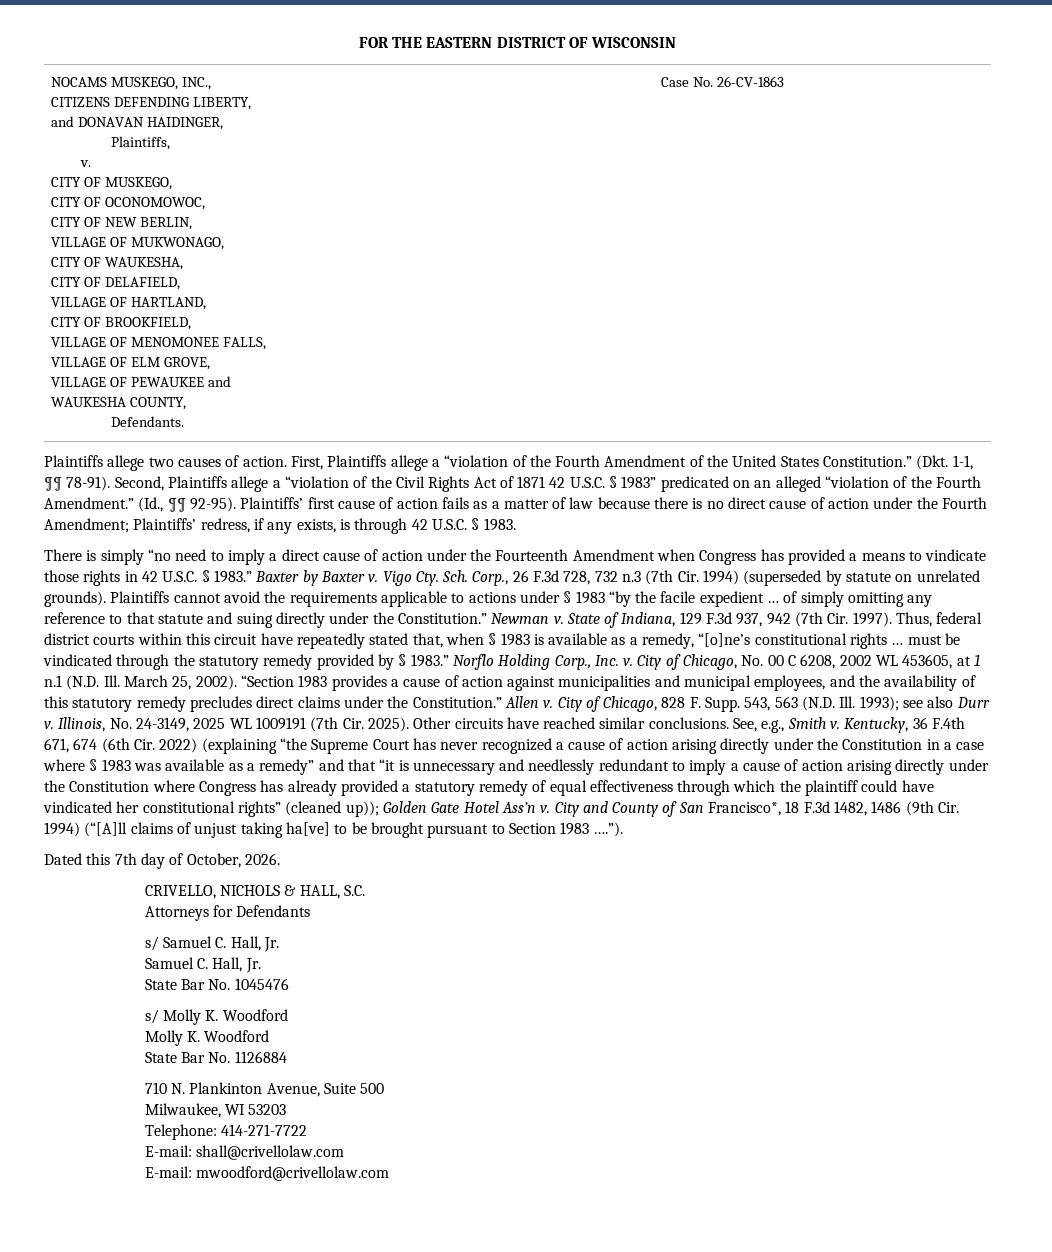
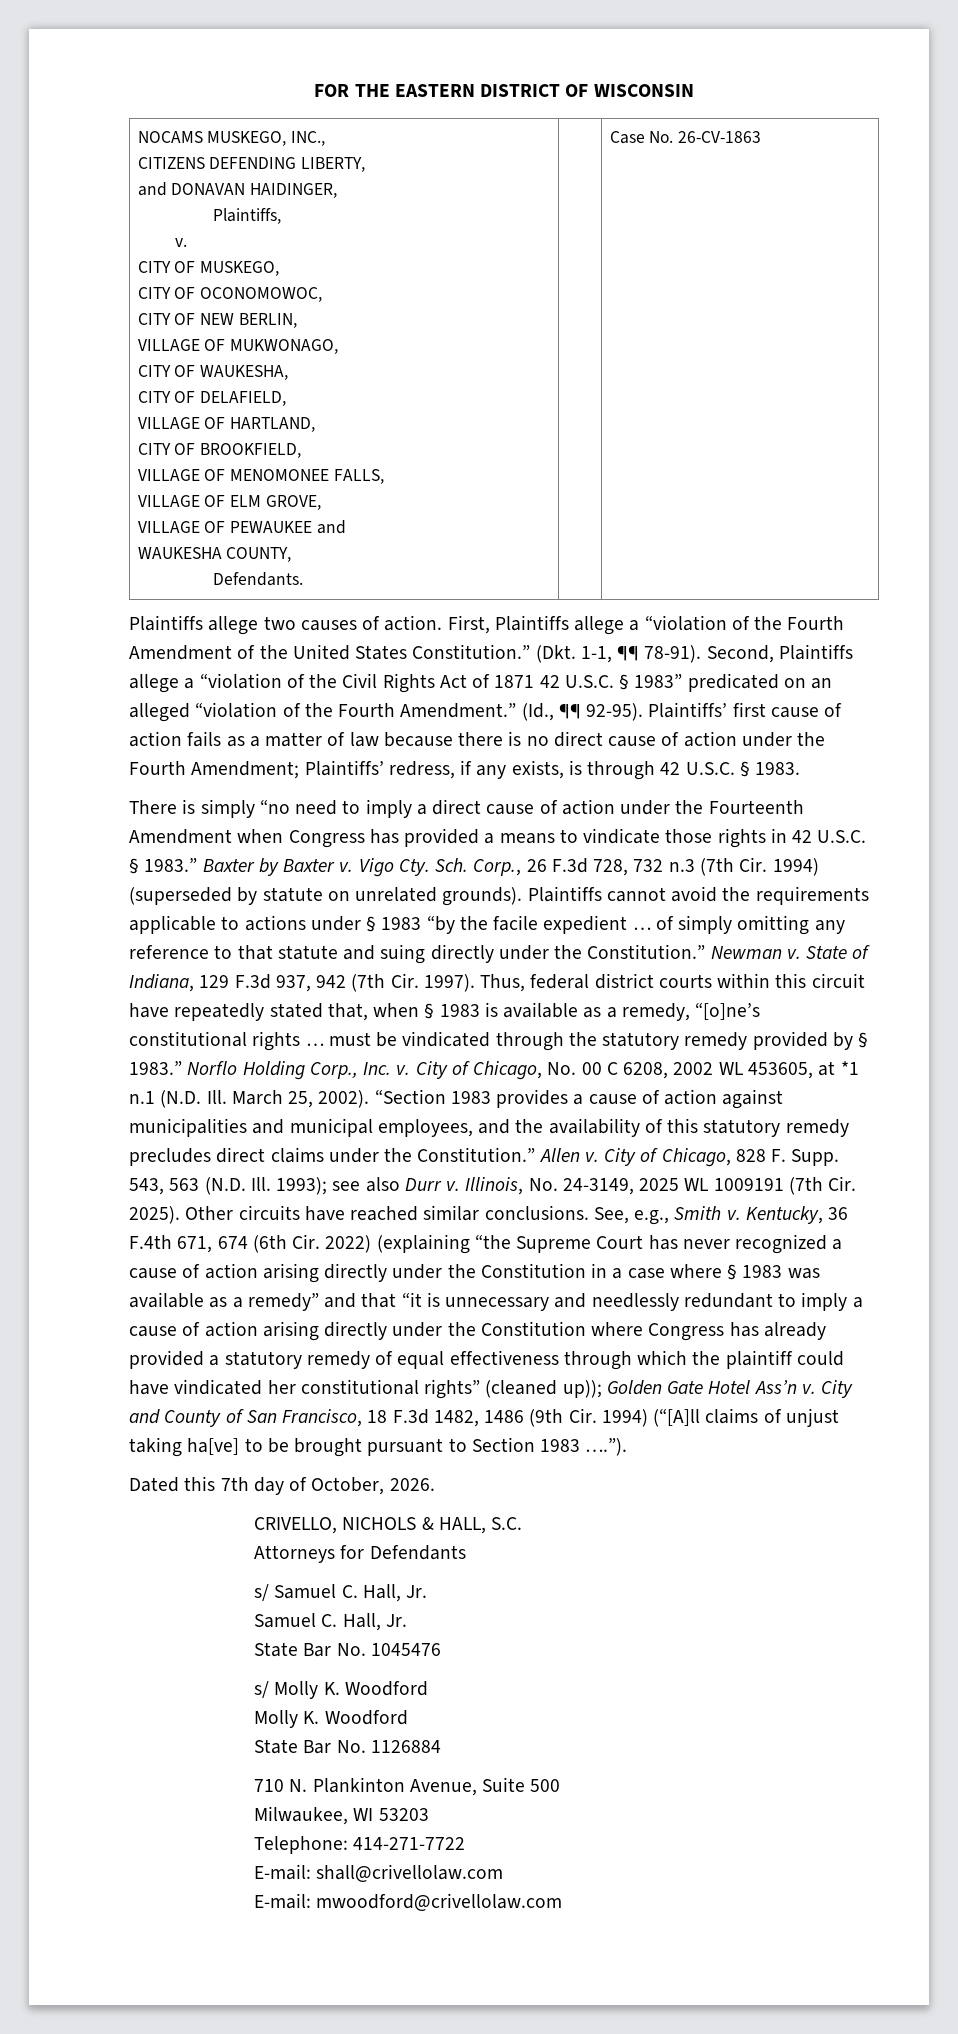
[974,654,981,666] 1 -> [840,1061,859,1075] *1
[708,802,782,816] Francisco*, -> [282,1409,363,1427] Francisco,

